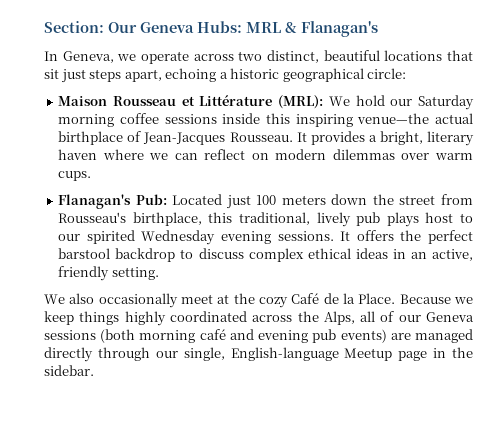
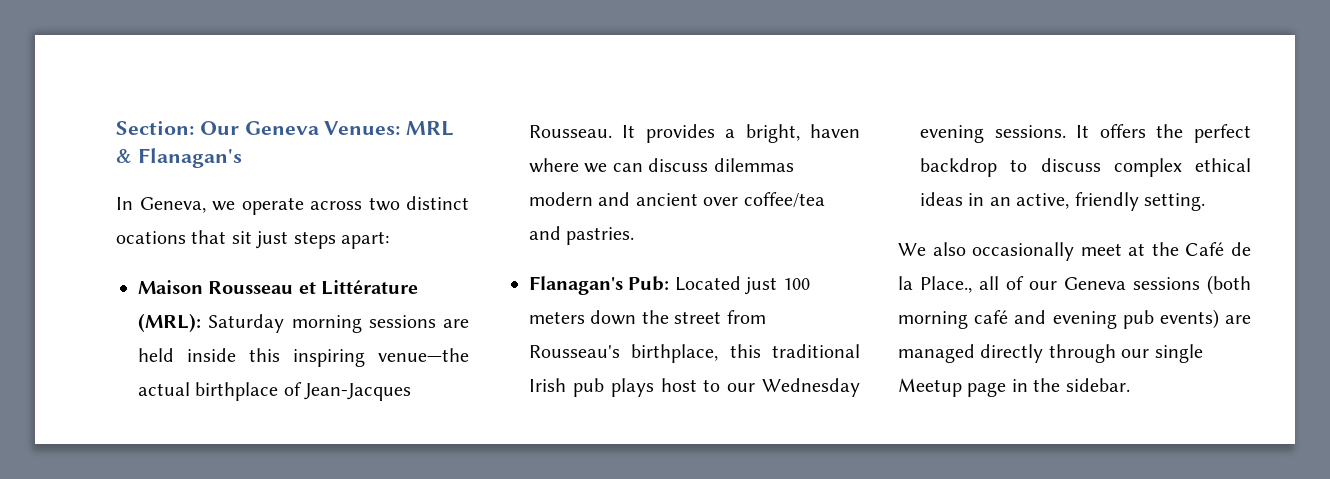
[197,21,242,33] Hubs: -> [324,121,401,135] Venues:
[267,50,443,63] distinct, beautiful locations -> [406,196,469,210] [116,231,186,244] distinct ocations
[124,68,407,82] apart, echoing a historic geographical circle: -> [341,231,389,249] apart:
[328,95,474,110] [58,113,217,127] We hold our Saturday morning coffee sessions -> [208,314,469,333] [138,348,174,362] Saturday morning sessions are held
[426,131,474,146] literary -> (800, 133) none
[204,149,473,160] [58,171,92,181] reflect on modern dilemmas over warm cups. -> [648,158,794,172] [529,192,825,208] [529,226,635,245] discuss dilemmas modern and ancient over coffee/tea and pastries.
[239,212,351,227] traditional, lively -> [772,344,860,358] [529,378,566,392] traditional Irish
[86,230,135,244] spirited -> (756, 387) none
[58,248,111,259] barstool -> (1251, 133) none
[259,297,288,308] cozy -> (1179, 249) none
[358,293,473,304] [44,311,355,326] Place. Because we keep things highly coordinated across the Alps, -> [920,276,972,293] Place.,
[183,347,339,361] single, English-language -> [1154,344,1203,363] single

